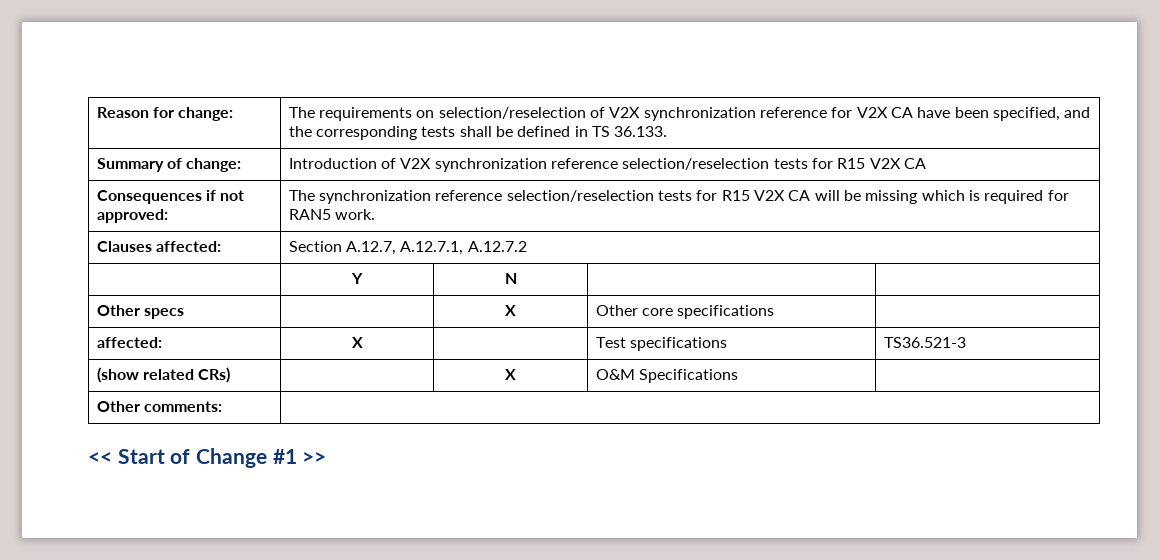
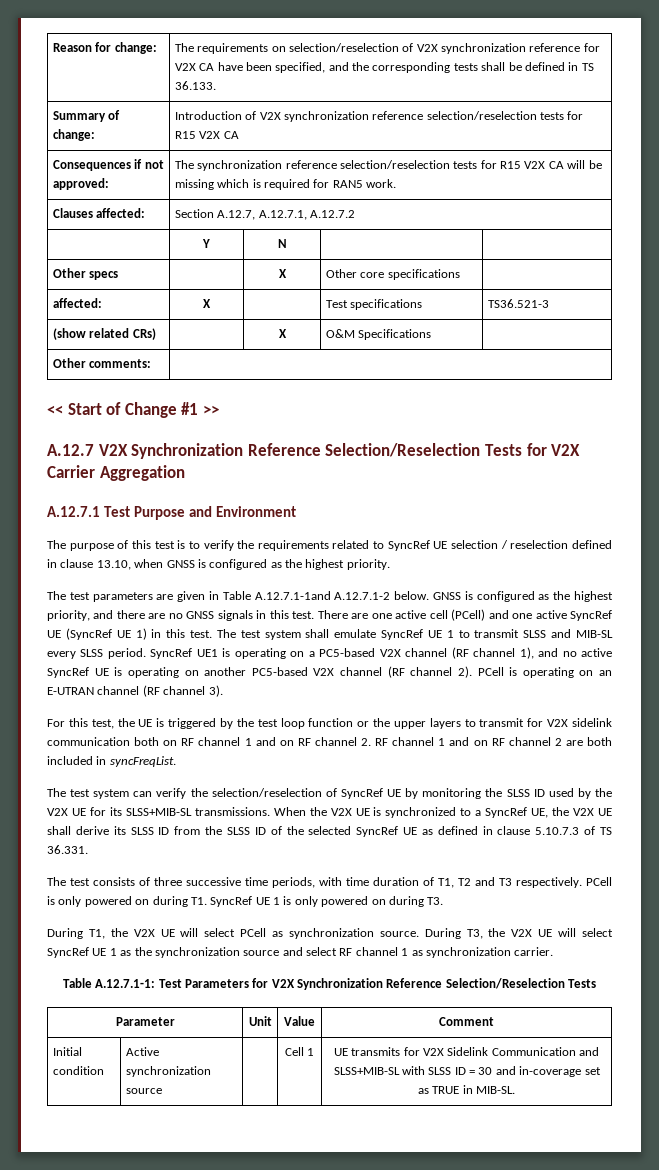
(327, 458) none -> [47,443,581,459] [47,465,185,481] [47,506,296,520] [47,540,612,551] [47,559,390,570] [47,591,613,602] [47,609,612,621] [47,628,614,640] [47,647,613,659] [47,666,612,678] [47,685,223,697] [47,718,613,729] [47,737,613,746] [47,756,176,767] [47,788,613,799] [47,807,613,818] [47,826,613,837] [47,845,88,854] [47,877,612,888] [47,896,444,907] [47,928,613,939] [47,947,554,958] [62,978,597,990] [115,1017,175,1026] [248,1016,272,1026] [284,1016,315,1026] [438,1017,494,1026] [52,1047,82,1056] [52,1066,104,1075] [125,1047,159,1056] [125,1066,211,1077] [125,1088,162,1094] [284,1047,315,1056] [333,1047,600,1056] [333,1066,601,1077] [417,1085,516,1094] // A.12.7 V2X Synchronization Reference Selection/Reselection Tests for V2X Carrier Aggregation // A.12.7.1 Test Purpose and Environment // The purpose of this test is to verify the requirements related to SyncRef UE selection / reselection defined in clause 13.10, when GNSS is configured as the highest priority. // The test parameters are given in Table A.12.7.1-1and A.12.7.1-2 below. GNSS is configured as the highest priority, and there are no GNSS signals in this test. There are one active cell (PCell) and one active SyncRef UE (SyncRef UE 1) in this test. The test system shall emulate SyncRef UE 1 to transmit SLSS and MIB-SL every SLSS period. SyncRef UE1 is operating on a PC5-based V2X channel (RF channel 1), and no active SyncRef UE is operating on another PC5-based V2X channel (RF channel 2). PCell is operating on an E-UTRAN channel (RF channel 3). // For this test, the UE is triggered by the test loop function or the upper layers to transmit for V2X sidelink communication both on RF channel 1 and on RF channel 2. RF channel 1 and on RF channel 2 are both included in syncFreqList. // The test system can verify the selection/reselection of SyncRef UE by monitoring the SLSS ID used by the V2X UE for its SLSS+MIB-SL transmissions. When the V2X UE is synchronized to a SyncRef UE, the V2X UE shall derive its SLSS ID from the SLSS ID of the selected SyncRef UE as defined in clause 5.10.7.3 of TS 36.331. // The test consists of three successive time periods, with time duration of T1, T2 and T3 respectively. PCell is only powered on during T1. SyncRef UE 1 is only powered on during T3. // During T1, the V2X UE will select PCell as synchronization source. During T3, the V2X UE will select SyncRef UE 1 as the synchronization source and select RF channel 1 as synchronization carrier. // Table A.12.7.1-1: Test Parameters for V2X Synchronization Reference Selection/Reselection Tests // Parameter | Unit | Value | Comment // Initial condition | Active synchronization source | | Cell 1 | UE transmits for V2X Sidelink Communication and SLSS+MIB-SL with SLSS ID = 30 and in-coverage set as TRUE in MIB-SL.

